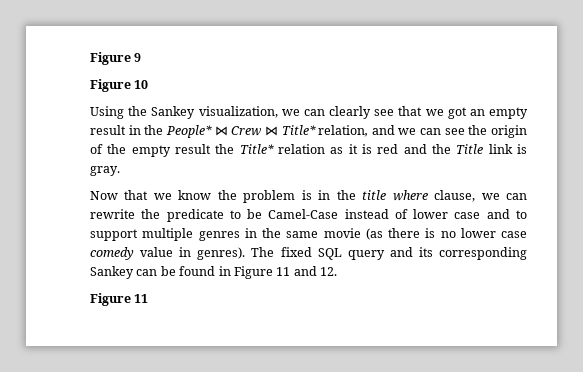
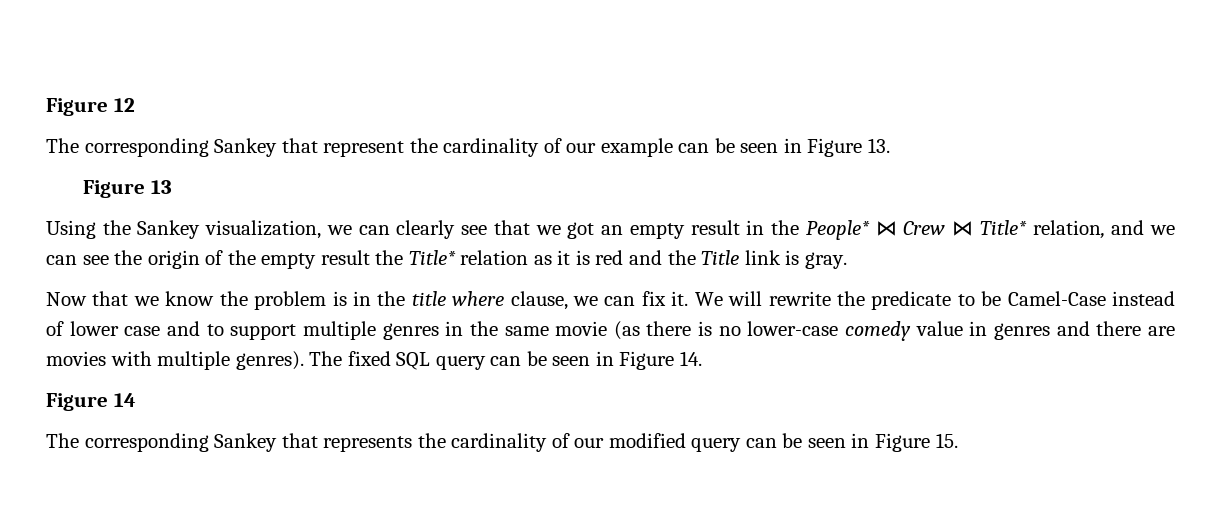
[90,52,142,65] [90,79,149,92] Figure 9 // Figure 10 -> [46,98,135,116] [46,138,891,157] [83,180,172,198] Figure 12 // The corresponding Sankey that represent the cardinality of our example can be seen in Figure 13. // Figure 13
(527, 196) none -> [641,291,763,306] fix it. We will
[460,228,527,238] lower case -> [747,321,839,336] lower-case
(192, 252) none -> [994,321,1176,340] [46,351,231,370] genres and there are movies with multiple
[389,247,527,260] [90,266,337,279] [90,293,149,306] and its corresponding Sankey can be found in Figure 11 and 12. // Figure 11 -> [490,351,702,370] [46,393,136,411] [46,433,958,452] can be seen in Figure 14. // Figure 14 // The corresponding Sankey that represents the cardinality of our modified query can be seen in Figure 15.

